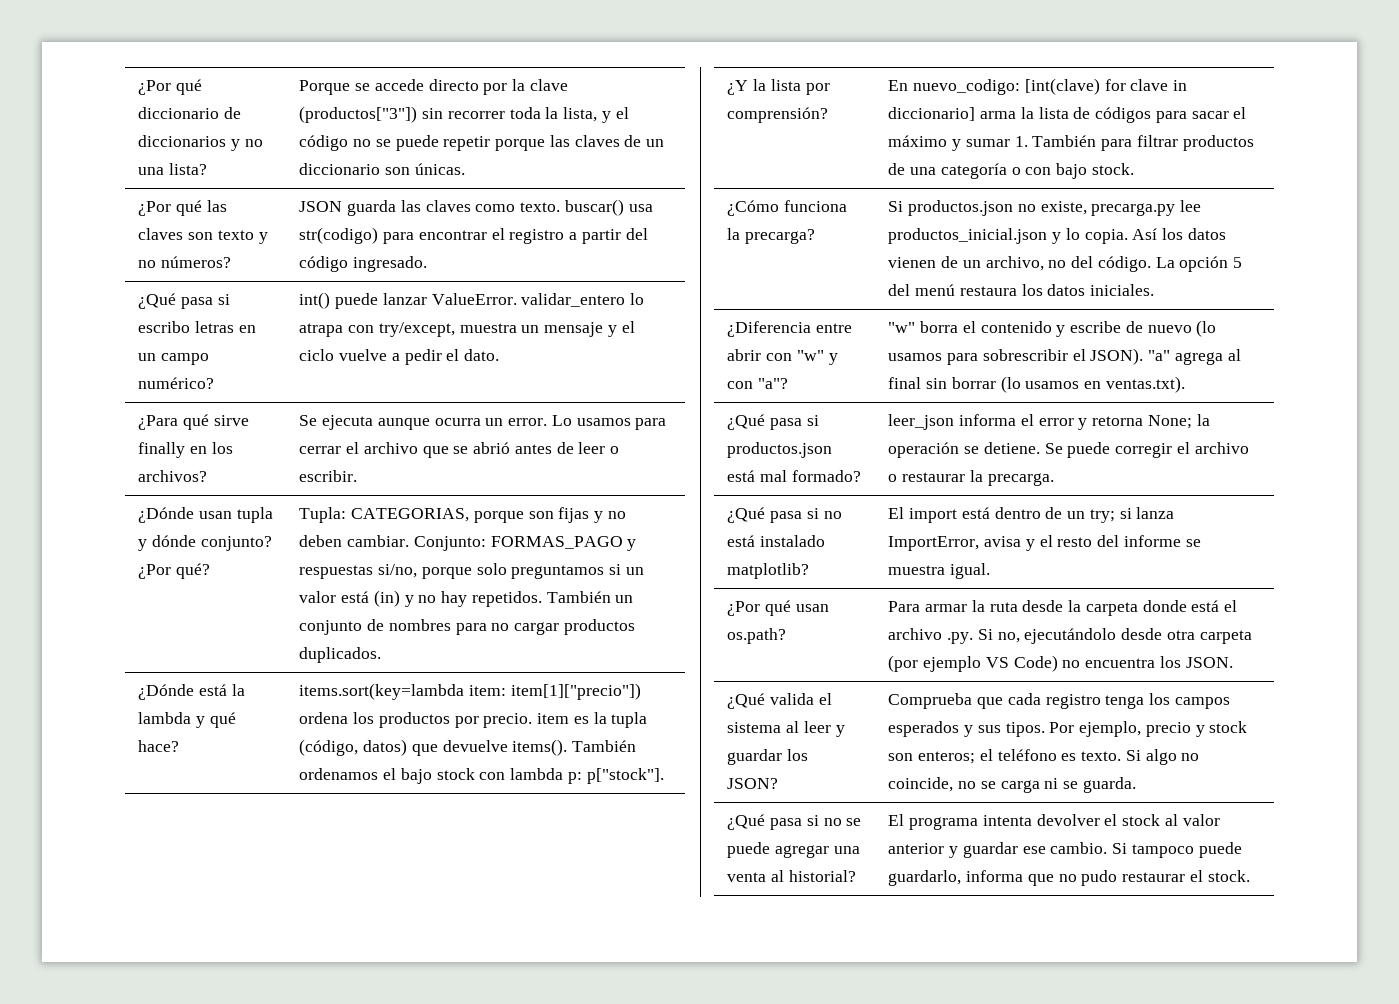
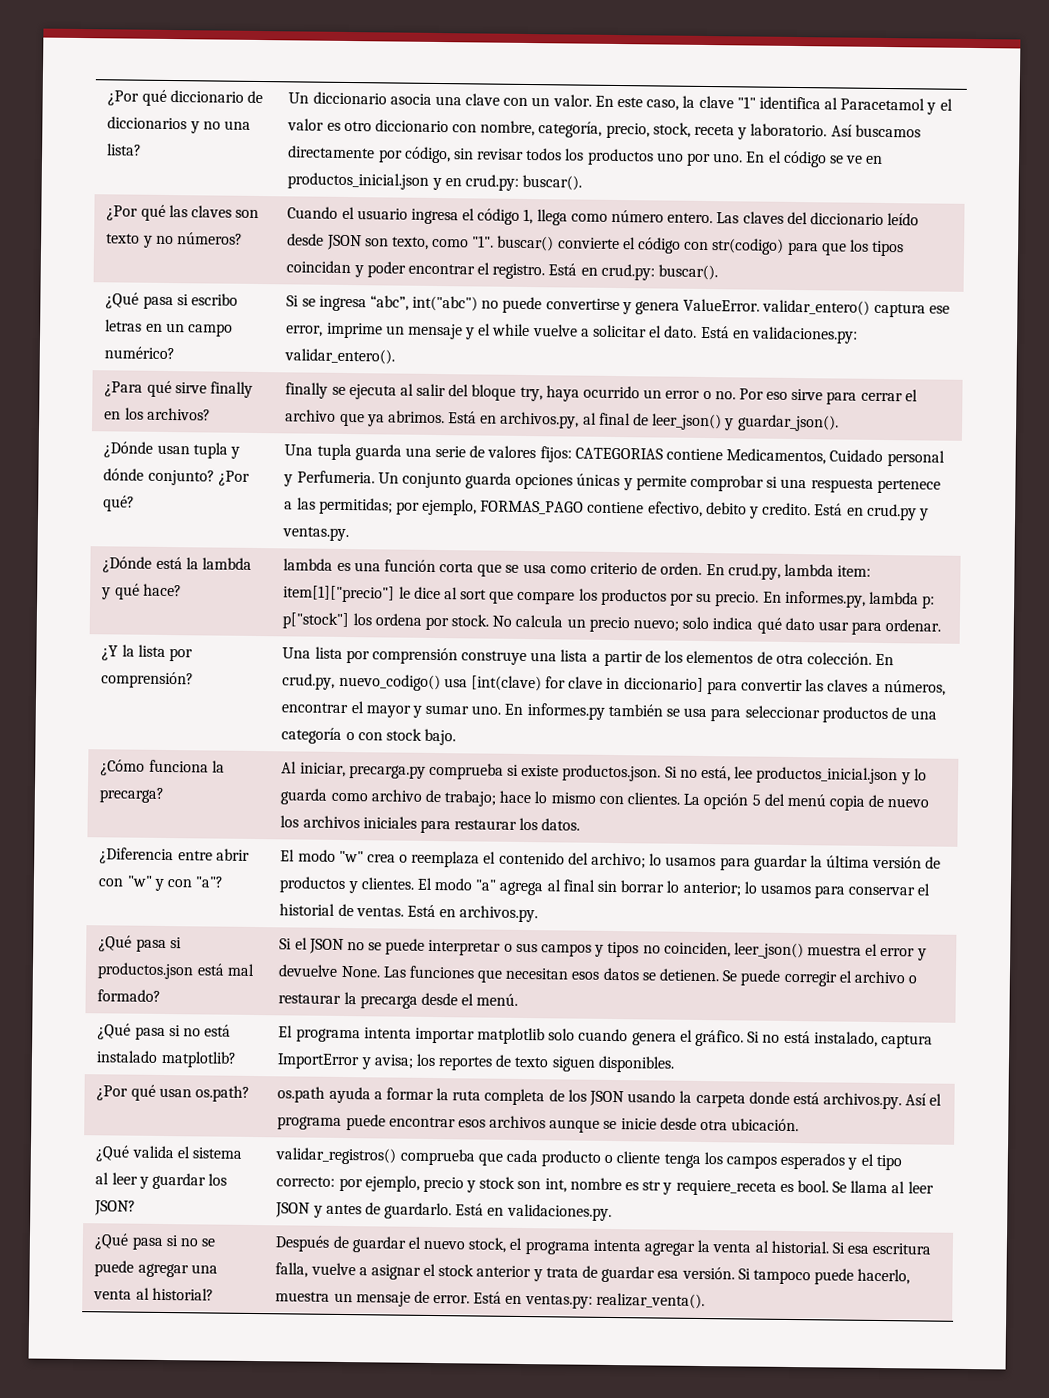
[299,79,568,95] [299,106,629,123] [299,135,664,151] [299,163,465,175] Porque se accede directo por la clave (productos["3"]) sin recorrer toda la lista, y el código no se puede repetir porque las claves de un diccionario son únicas. -> [288,91,953,115] [287,118,921,140] [288,145,884,168] [287,172,583,191] Un diccionario asocia una clave con un valor. En este caso, la clave "1" identifica al Paracetamol y el valor es otro diccionario con nombre, categoría, precio, stock, receta y laboratorio. Así buscamos directamente por código, sin revisar todos los productos uno por uno. En el código se ve en productos_inicial.json y en crud.py: buscar().
[299,199,653,216] [299,227,648,244] [299,256,428,272] JSON guarda las claves como texto. buscar() usa str(codigo) para encontrar el registro a partir del código ingresado. -> [287,206,920,226] [287,233,905,257] [286,260,718,281] Cuando el usuario ingresa el código 1, llega como número entero. Las claves del diccionario leído desde JSON son texto, como "1". buscar() convierte el código con str(codigo) para que los tipos coincidan y poder encontrar el registro. Está en crud.py: buscar().
[299,292,645,309] [299,322,517,337] int() puede lanzar ValueError. validar_entero lo atrapa con try/except, muestra -> [286,295,950,318] [286,322,383,339] Si se ingresa “abc”, int("abc") no puede convertirse y genera ValueError. validar_entero() captura ese error, imprime
[299,349,442,365] ciclo vuelve a pedir -> [492,323,647,338] while vuelve a solicitar
(500, 355) none -> [700,325,858,344] [284,348,396,365] Está en validaciones.py: validar_entero().
[299,415,631,430] Se ejecuta aunque ocurra un error. Lo usamos -> [285,382,824,402] finally se ejecuta al salir del bloque try, haya ocurrido un error o no. Por eso sirve
[453,442,619,454] [299,470,358,482] se abrió antes de leer o escribir. -> [366,410,839,432] ya abrimos. Está en archivos.py, al final de leer_json() y guardar_json().
[299,507,626,523] [299,535,637,551] [299,563,644,579] [299,590,634,607] [299,619,635,635] [299,647,382,663] Tupla: CATEGORIAS, porque son fijas y no deben cambiar. Conjunto: FORMAS_PAGO y respuestas si/no, porque solo preguntamos si un valor está (in) y no hay repetidos. También un conjunto de nombres para no cargar productos duplicados. -> [284,443,945,467] [283,470,941,494] [284,497,929,521] [282,526,350,542] Una tupla guarda una serie de valores fijos: CATEGORIAS contiene Medicamentos, Cuidado personal y Perfumeria. Un conjunto guarda opciones únicas y permite comprobar si una respuesta pertenece a las permitidas; por ejemplo, FORMAS_PAGO contiene efectivo, debito y credito. Está en crud.py y ventas.py.
[299,683,641,700] [299,712,648,728] [299,739,637,756] [299,768,664,784] items.sort(key=lambda item: item[1]["precio"]) ordena los productos por precio. item es la tupla (código, datos) que devuelve items(). También ordenamos el bajo stock con lambda p: p["stock"]. -> [283,558,872,580] [283,585,936,609] [282,612,942,635] lambda es una función corta que se usa como criterio de orden. En crud.py, lambda item: item[1]["precio"] le dice al sort que compare los productos por su precio. En informes.py, lambda p: p["stock"] los ordena por stock. No calcula un precio nuevo; solo indica qué dato usar para ordenar.
[888,79,1021,95] En nuevo_codigo: -> [282,646,895,667] [282,673,468,692] Una lista por comprensión construye una lista a partir de los elementos de otra colección. En crud.py, nuevo_codigo() usa
[980,107,1247,123] [888,135,1178,151] arma la lista de códigos para sacar el máximo y sumar 1. También para filtrar -> [706,679,946,696] [281,701,820,722] para convertir las claves a números, encontrar el mayor y sumar uno. En informes.py también se usa para seleccionar
[1056,163,1134,179] bajo stock. -> [385,728,457,746] stock bajo.
[888,200,1202,216] [888,228,1226,244] [888,256,1151,272] Si productos.json no existe, precarga.py lee productos_inicial.json y lo copia. Así los datos vienen de un archivo, no del código. -> [281,761,927,785] [280,788,680,807] Al iniciar, precarga.py comprueba si existe productos.json. Si no está, lee productos_inicial.json y lo guarda como archivo de trabajo; hace lo mismo con clientes.
[959,284,1155,296] restaura los datos iniciales. -> [829,794,930,811] [280,815,581,834] copia de nuevo los archivos iniciales para restaurar los datos.
[888,320,1217,337] [888,348,1144,365] "w" borra el contenido y escribe de nuevo (lo usamos para sobrescribir el JSON). -> [280,849,942,872] [279,876,473,894] El modo "w" crea o reemplaza el contenido del archivo; lo usamos para guardar la última versión de productos y clientes. El modo
[1000,376,1185,393] (lo usamos en ventas.txt). -> [666,880,931,899] [279,903,539,923] lo anterior; lo usamos para conservar el historial de ventas. Está en archivos.py.
[888,414,1210,430] [888,442,1040,458] leer_json informa el error y retorna None; la operación se detiene. -> [279,937,927,961] [278,964,719,983] Si el JSON no se puede interpretar o sus campos y tipos no coinciden, leer_json() muestra el error y devuelve None. Las funciones que necesitan esos datos se detienen.
[987,473,1054,486] precarga. -> [359,992,519,1009] precarga desde el menú.
[909,507,1175,523] [888,535,1201,551] [888,563,991,579] [727,600,829,616] [727,628,787,644] [888,600,1237,616] [888,628,1252,644] [888,655,1233,672] import está dentro de un try; si lanza ImportError, avisa y el resto del informe se muestra igual. // ¿Por qué usan os.path? | Para armar la ruta desde la carpeta donde está el archivo .py. Si no, ejecutándolo desde otra carpeta (por ejemplo VS Code) no encuentra los JSON. -> [295,1027,933,1049] [277,1053,675,1073] [96,1084,250,1102] [277,1086,943,1110] [277,1114,800,1133] programa intenta importar matplotlib solo cuando genera el gráfico. Si no está instalado, captura ImportError y avisa; los reportes de texto siguen disponibles. // ¿Por qué usan os.path? | os.path ayuda a formar la ruta completa de los JSON usando la carpeta donde está archivos.py. Así el programa puede encontrar esos archivos aunque se inicie desde otra ubicación.
[888,693,1101,709] Comprueba que cada registro -> [275,1147,661,1167] validar_registros() comprueba que cada producto o cliente
[977,722,1075,737] sus tipos. Por -> [860,1153,902,1171] [276,1176,363,1192] el tipo correcto: por
[918,749,1200,765] [888,777,1136,793] enteros; el teléfono es texto. Si algo no coincide, no se carga ni se guarda. -> [544,1177,934,1196] [275,1202,612,1222] int, nombre es str y requiere_receta es bool. Se llama al leer JSON y antes de guardarlo. Está en validaciones.py.
[888,814,1220,830] [888,842,1242,858] [888,870,1250,886] El programa intenta devolver el stock al valor anterior y guardar ese cambio. Si tampoco puede guardarlo, informa que no pudo restaurar el stock. -> [275,1235,932,1256] [275,1262,911,1285] [275,1290,705,1310] Después de guardar el nuevo stock, el programa intenta agregar la venta al historial. Si esa escritura falla, vuelve a asignar el stock anterior y trata de guardar esa versión. Si tampoco puede hacerlo, muestra un mensaje de error. Está en ventas.py: realizar_venta().

